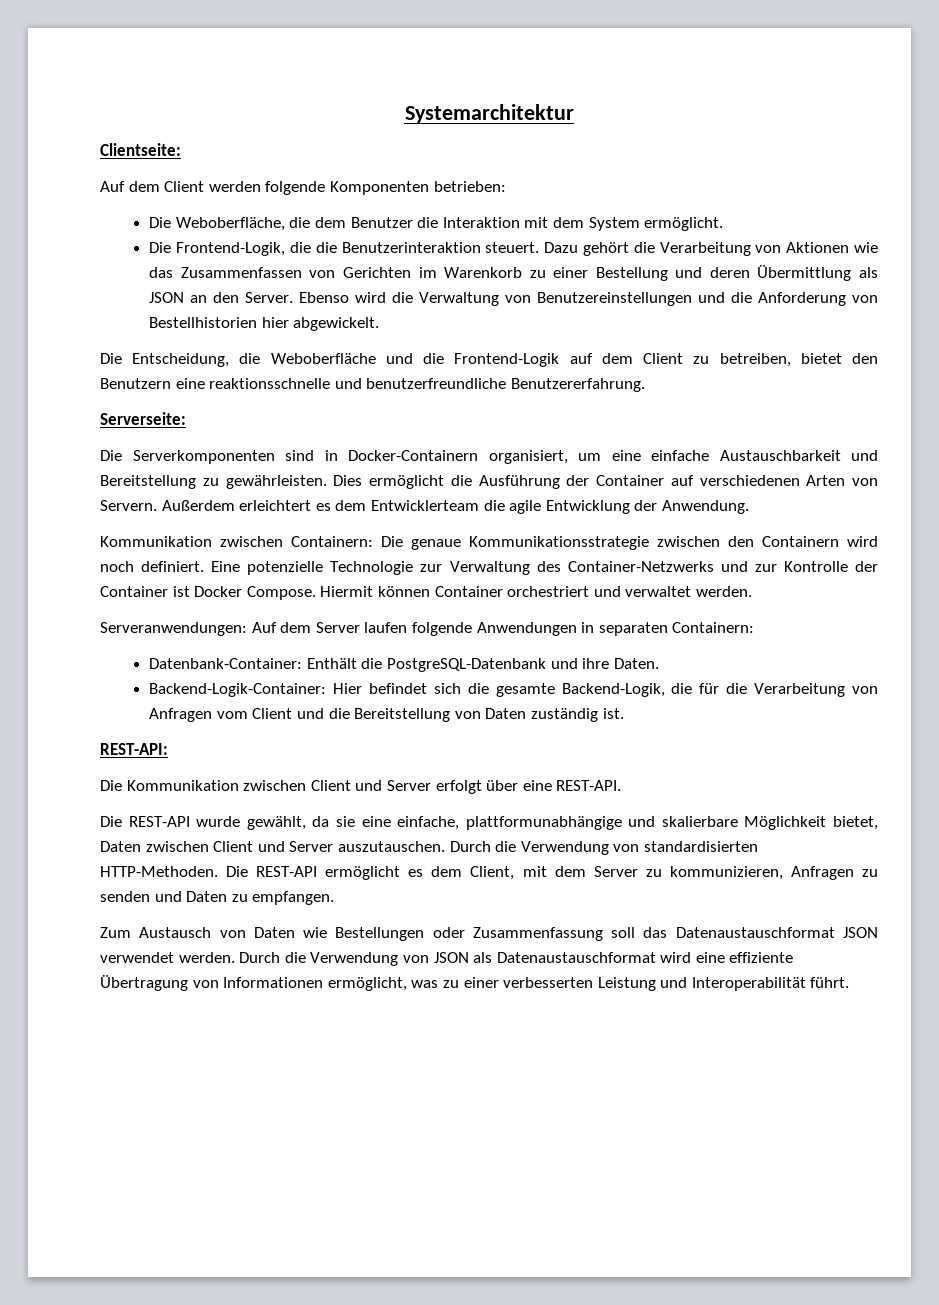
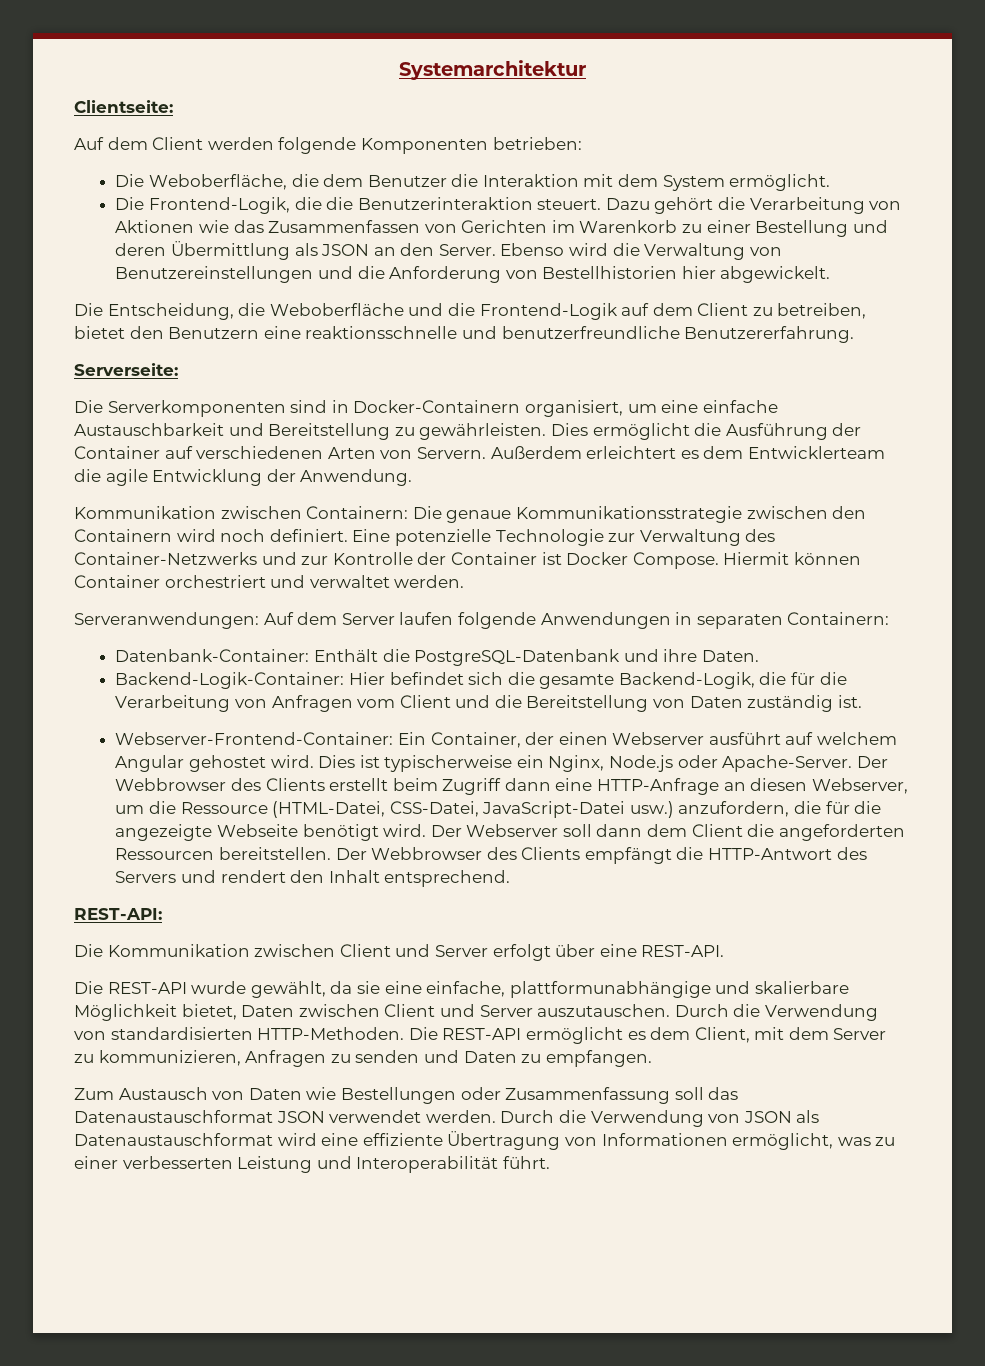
(624, 713) none -> [115,732,898,748] [115,755,888,772] [115,778,908,795] [115,801,882,818] [115,824,905,841] [115,847,867,864] [115,870,511,887] // Webserver-Frontend-Container: Ein Container, der einen Webserver ausführt auf welchem Angular gehostet wird. Dies ist typischerweise ein Nginx, Node.js oder Apache-Server. Der Webbrowser des Clients erstellt beim Zugriff dann eine HTTP-Anfrage an diesen Webserver, um die Ressource (HTML-Datei, CSS-Datei, JavaScript-Datei usw.) anzufordern, die für die angezeigte Webseite benötigt wird. Der Webserver soll dann dem Client die angeforderten Ressourcen bereitstellen. Der Webbrowser des Clients empfängt die HTTP-Antwort des Servers und rendert den Inhalt entsprechend.

